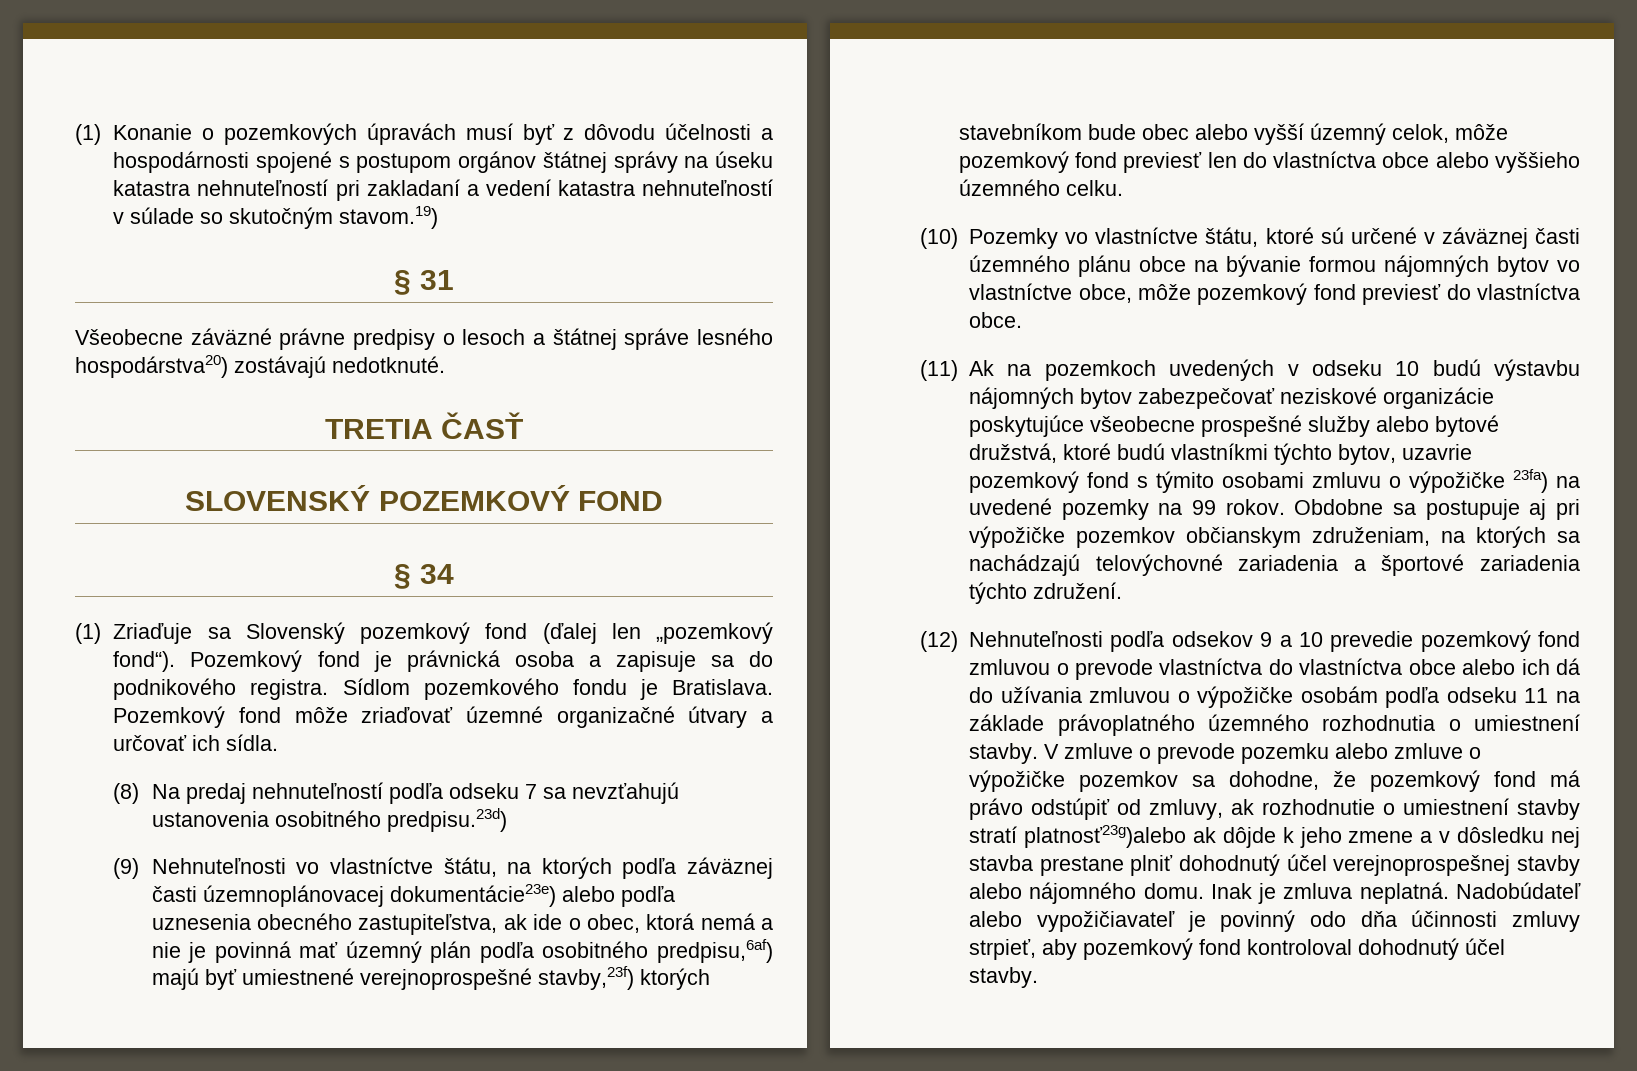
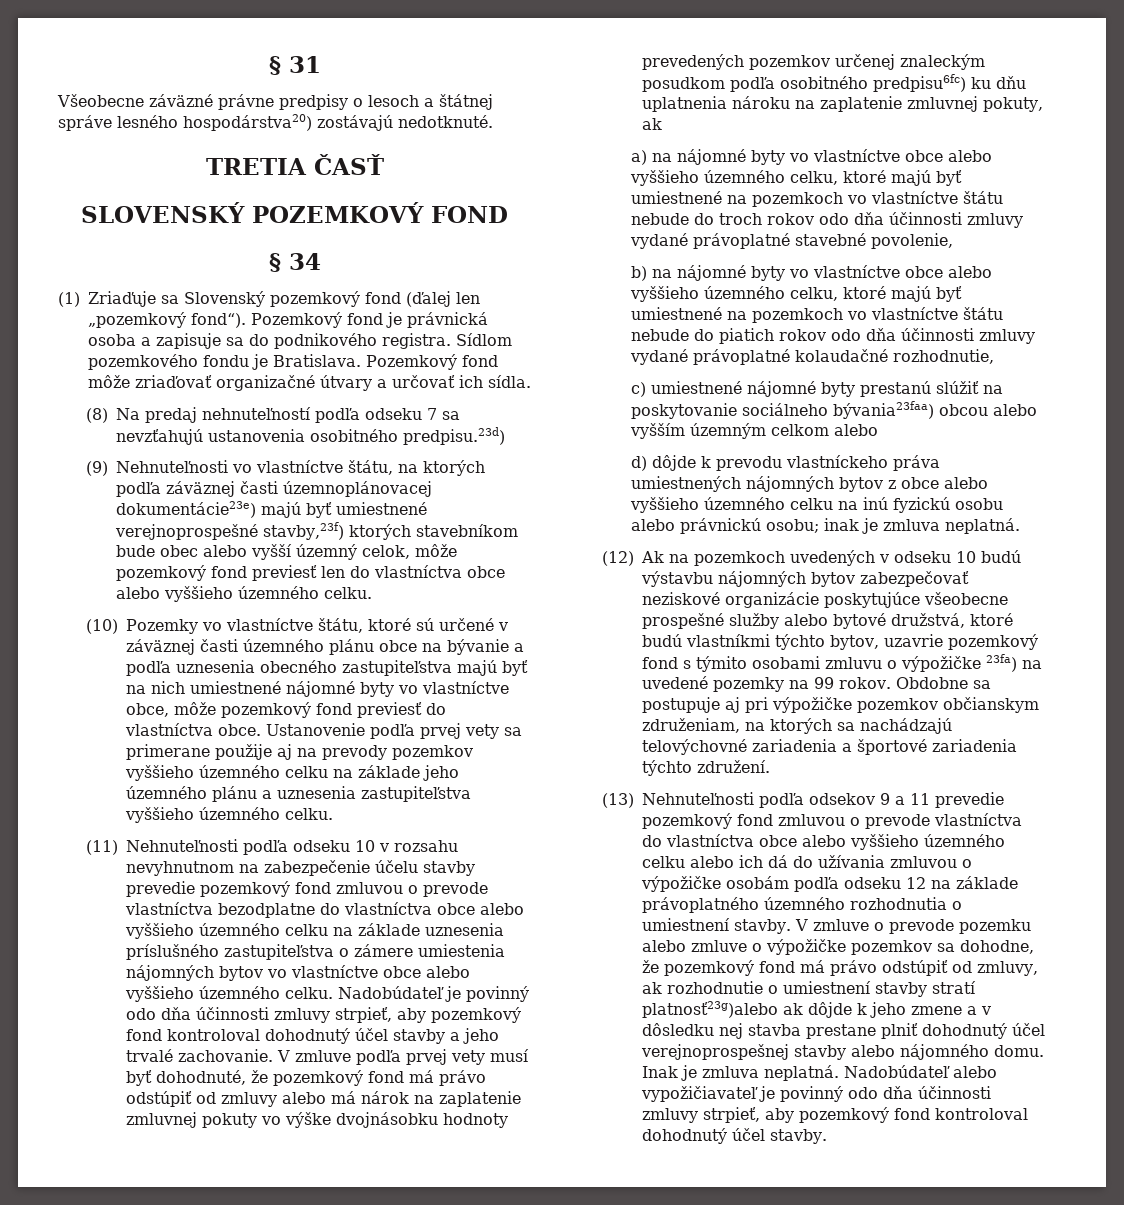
[75,123,773,145] [113,151,773,173] [113,179,774,201] [113,206,439,229] (1) Konanie o pozemkových úpravách musí byť z dôvodu účelnosti a hospodárnosti spojené s postupom orgánov štátnej správy na úseku katastra nehnuteľností pri zakladaní a vedení katastra nehnuteľností v súlade so skutočným stavom.19) // -> (268, 65) none
[466,706,544,723] územné -> (212, 381) none
[561,886,675,907] [151,913,774,935] [151,939,773,963] alebo podľa uznesenia obecného zastupiteľstva, ak ide o obec, ktorá nemá a nie je povinná mať územný plán podľa osobitného predpisu,6af) -> (257, 509) none
[1309,255,1550,277] formou nájomných bytov -> [514,643,525,652] [126,660,529,676] [126,681,395,697] a podľa uznesenia obecného zastupiteľstva majú byť na nich umiestnené nájomné byty
[920,360,959,381] // (11) -> [266,723,523,739] [126,744,474,760] [125,765,460,781] [126,786,472,802] [125,807,334,823] [86,839,459,855] [126,860,476,876] [126,881,489,897] [125,902,525,918] [125,923,505,939] [126,944,506,960] [126,965,471,981] [125,986,530,1002] [126,1007,522,1023] [126,1028,500,1044] [126,1049,530,1065] [126,1070,487,1086] [126,1091,522,1107] [126,1112,509,1128] [642,54,986,70] [642,74,1027,92] [642,96,1044,112] [642,118,663,130] [630,149,992,165] [629,170,962,186] [630,191,1003,207] [630,212,1023,228] [629,233,953,249] [630,265,992,281] [629,286,962,302] [630,307,1003,323] [630,328,1035,344] [629,349,994,365] [630,381,1003,397] [630,401,1037,419] [629,423,878,439] [630,455,940,471] [630,476,988,492] [629,497,1003,513] [630,518,1020,534] [602,551,635,566] Ustanovenie podľa prvej vety sa primerane použije aj na prevody pozemkov vyššieho územného celku na základe jeho územného plánu a uznesenia zastupiteľstva vyššieho územného celku. // (11) Nehnuteľnosti podľa odseku 10 v rozsahu nevyhnutnom na zabezpečenie účelu stavby prevedie pozemkový fond zmluvou o prevode vlastníctva bezodplatne do vlastníctva obce alebo vyššieho územného celku na základe uznesenia príslušného zastupiteľstva o zámere umiestenia nájomných bytov vo vlastníctve obce alebo vyššieho územného celku. Nadobúdateľ je povinný odo dňa účinnosti zmluvy strpieť, aby pozemkový fond kontroloval dohodnutý účel stavby a jeho trvalé zachovanie. V zmluve podľa prvej vety musí byť dohodnuté, že pozemkový fond má právo odstúpiť od zmluvy alebo má nárok na zaplatenie zmluvnej pokuty vo výške dvojnásobku hodnoty prevedených pozemkov určenej znaleckým posudkom podľa osobitného predpisu6fc) ku dňu uplatnenia nároku na zaplatenie zmluvnej pokuty, ak // a) na nájomné byty vo vlastníctve obce alebo vyššieho územného celku, ktoré majú byť umiestnené na pozemkoch vo vlastníctve štátu nebude do troch rokov odo dňa účinnosti zmluvy vydané právoplatné stavebné povolenie, // b) na nájomné byty vo vlastníctve obce alebo vyššieho územného celku, ktoré majú byť umiestnené na pozemkoch vo vlastníctve štátu nebude do piatich rokov odo dňa účinnosti zmluvy vydané právoplatné kolaudačné rozhodnutie, // c) umiestnené nájomné byty prestanú slúžiť na poskytovanie sociálneho bývania23faa) obcou alebo vyšším územným celkom alebo // d) dôjde k prevodu vlastníckeho práva umiestnených nájomných bytov z obce alebo vyššieho územného celku na inú fyzickú osobu alebo právnickú osobu; inak je zmluva neplatná. // (12)
[920,631,959,652] (12) -> [602,793,635,808] (13)
[1298,632,1323,647] 10 -> [910,793,931,805] 11
(1516, 667) none -> [850,834,1006,850] [642,856,735,868] vyššieho územného celku alebo
[1524,688,1549,703] 11 -> [906,877,927,889] 12

